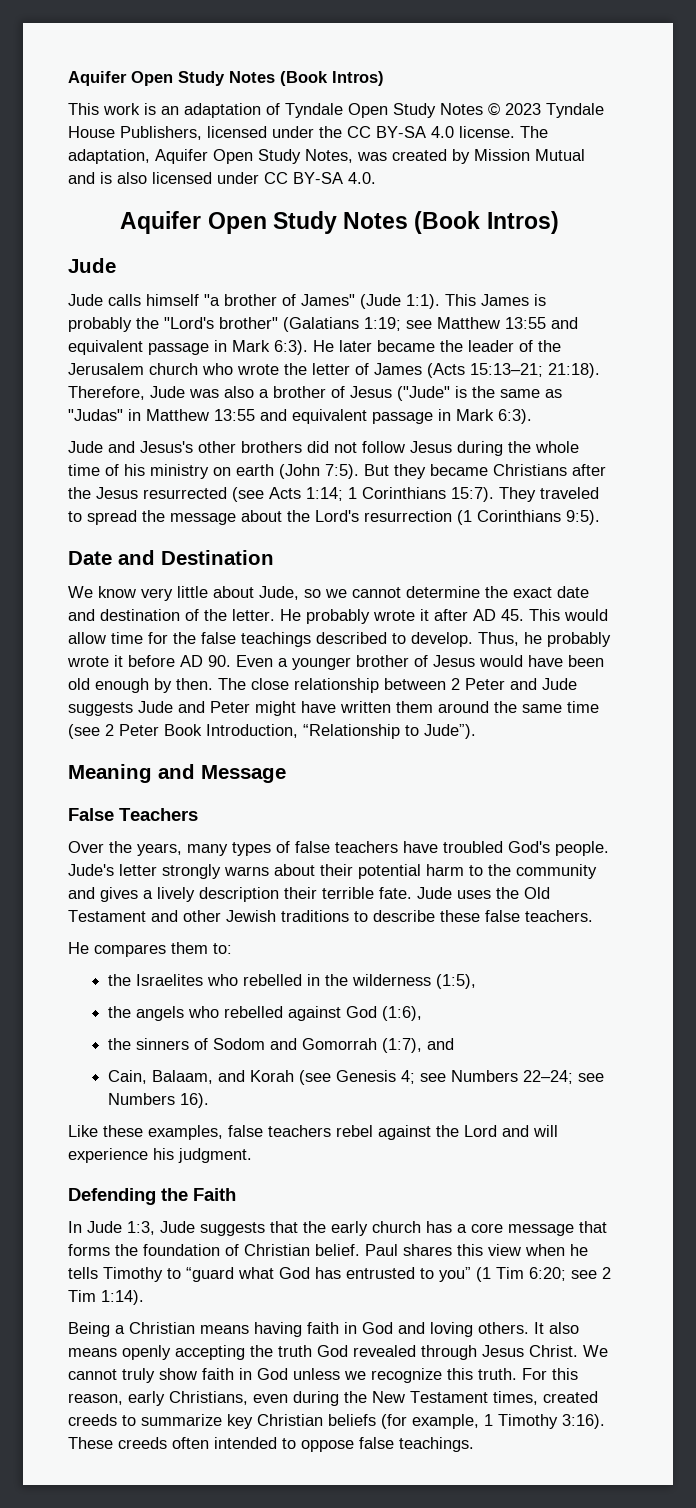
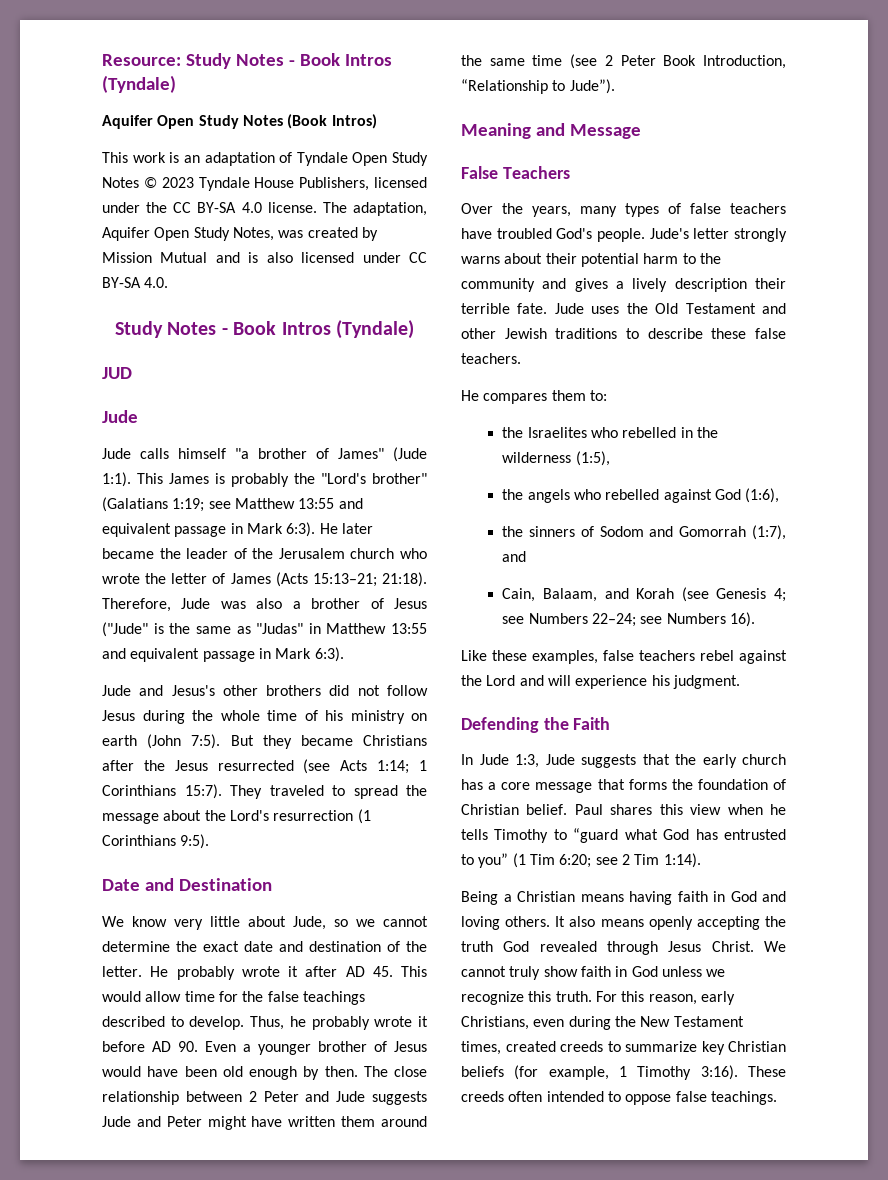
(68, 78) none -> [102,53,392,69] [102,75,176,93] Resource: Study Notes - Book Intros (Tyndale) //
[120,211,559,234] Aquifer Open Study Notes (Book Intros) -> [115,320,414,339] [102,367,132,379] Study Notes - Book Intros (Tyndale) // JUD

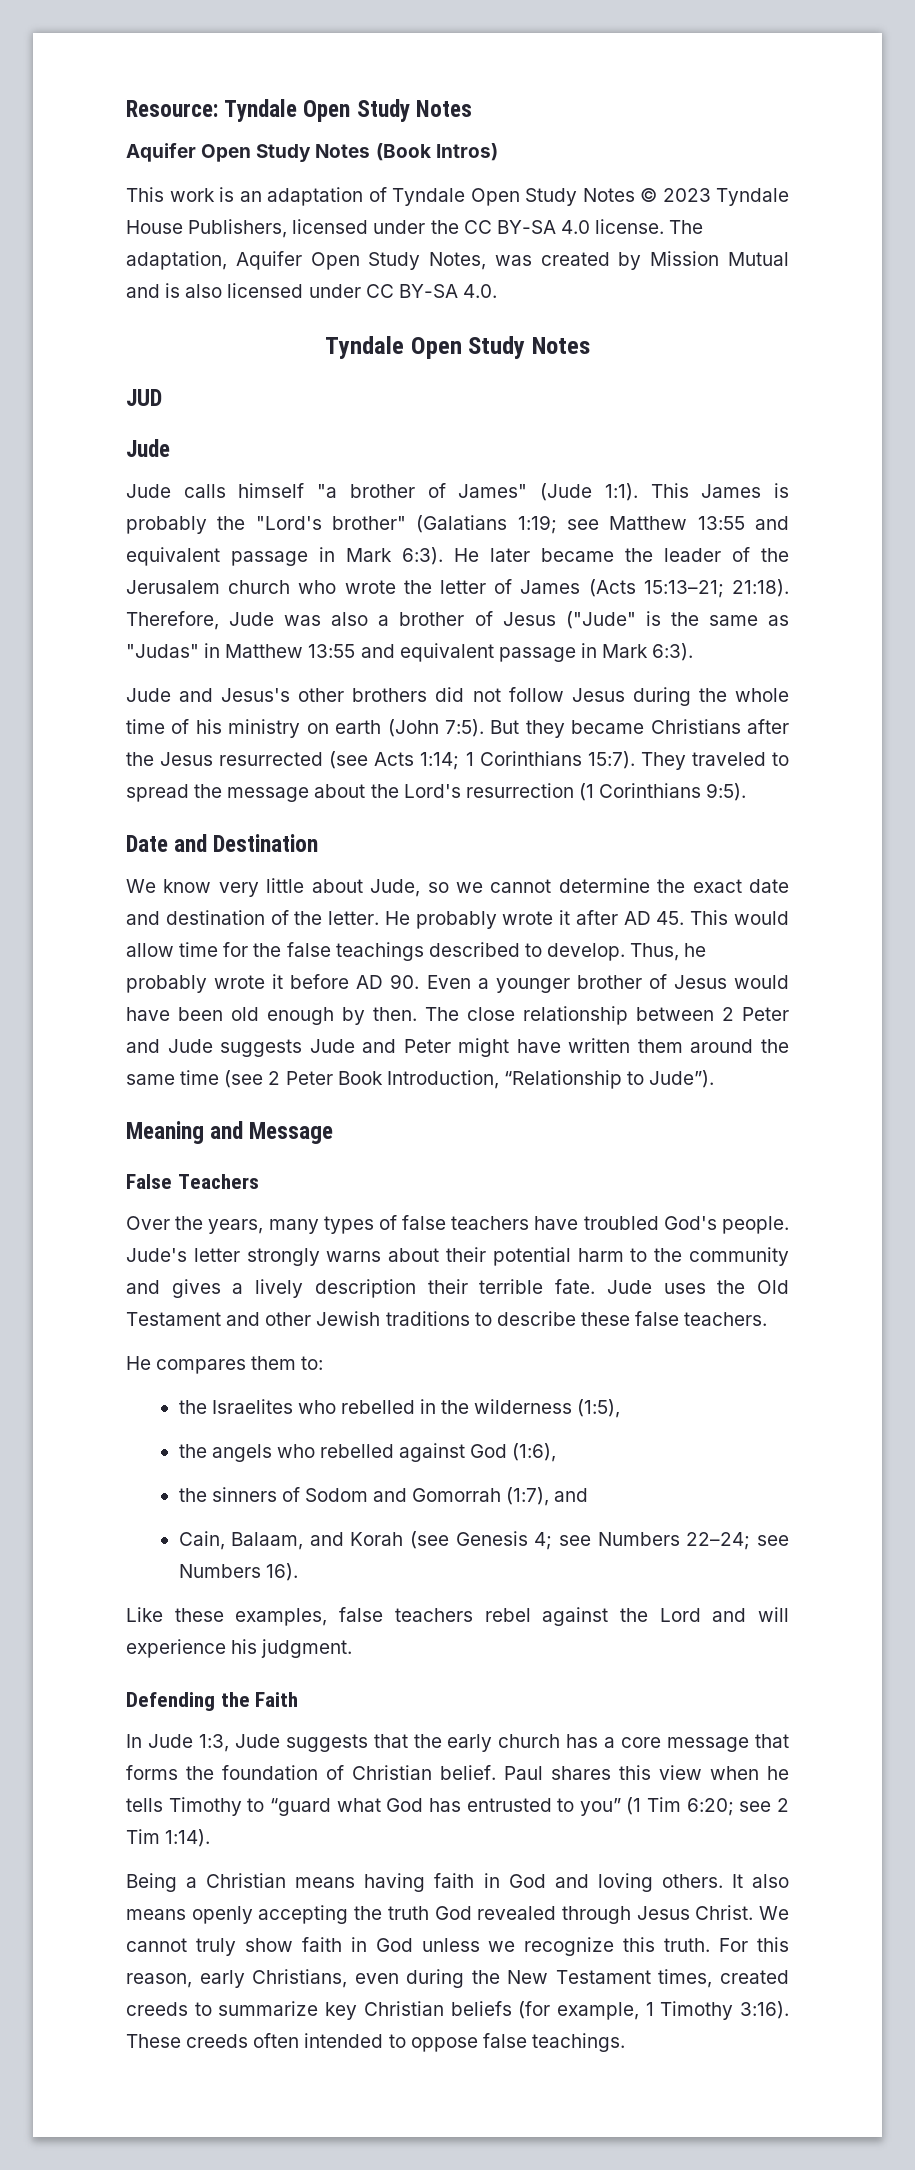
[185,53,392,69] [102,75,176,93] Study Notes - Book Intros (Tyndale) -> [224,99,472,122] Tyndale Open Study Notes
[115,320,414,339] Study Notes - Book Intros (Tyndale) -> [325,336,590,359] Tyndale Open Study Notes

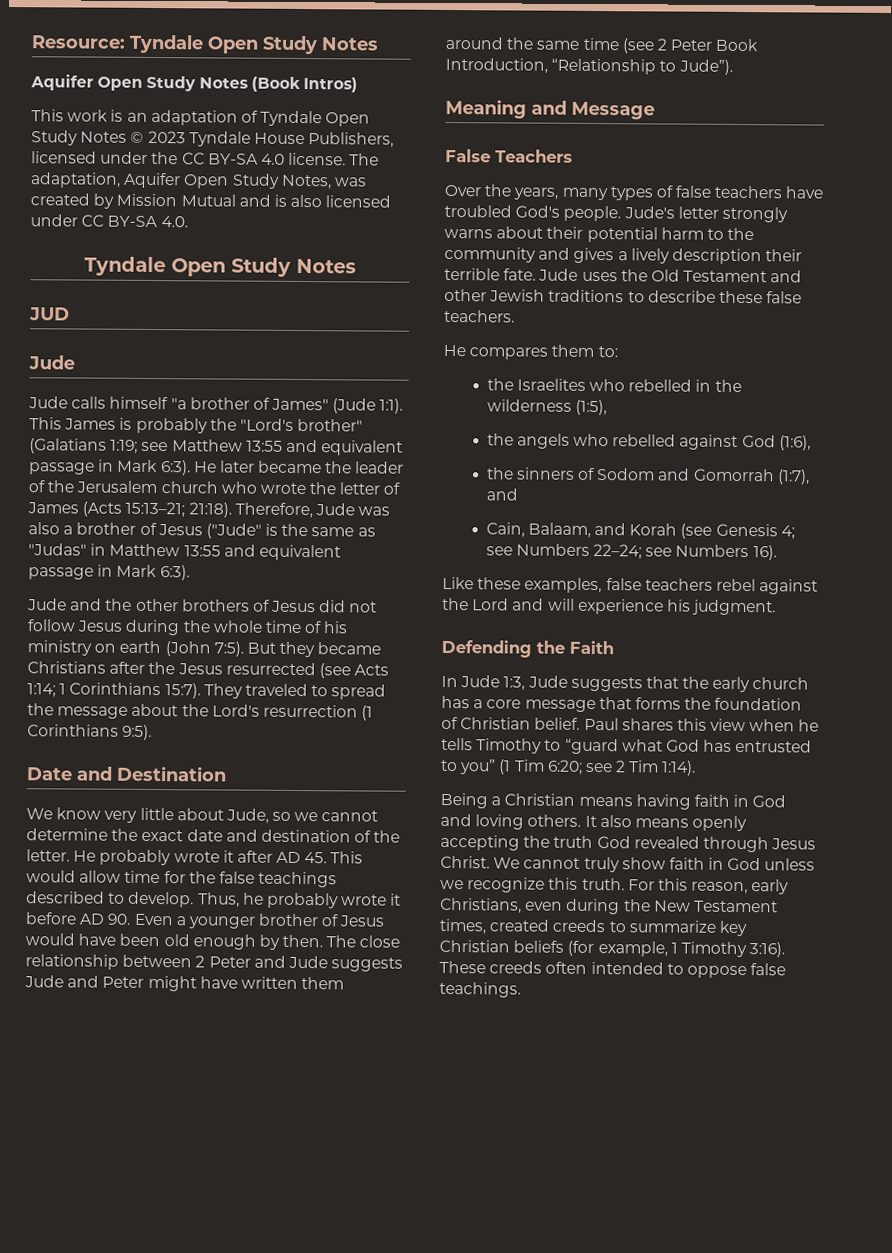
[221,688,291,702] Jesus's -> [105,598,133,611] the
(428, 695) none -> [252,599,317,613] of Jesus

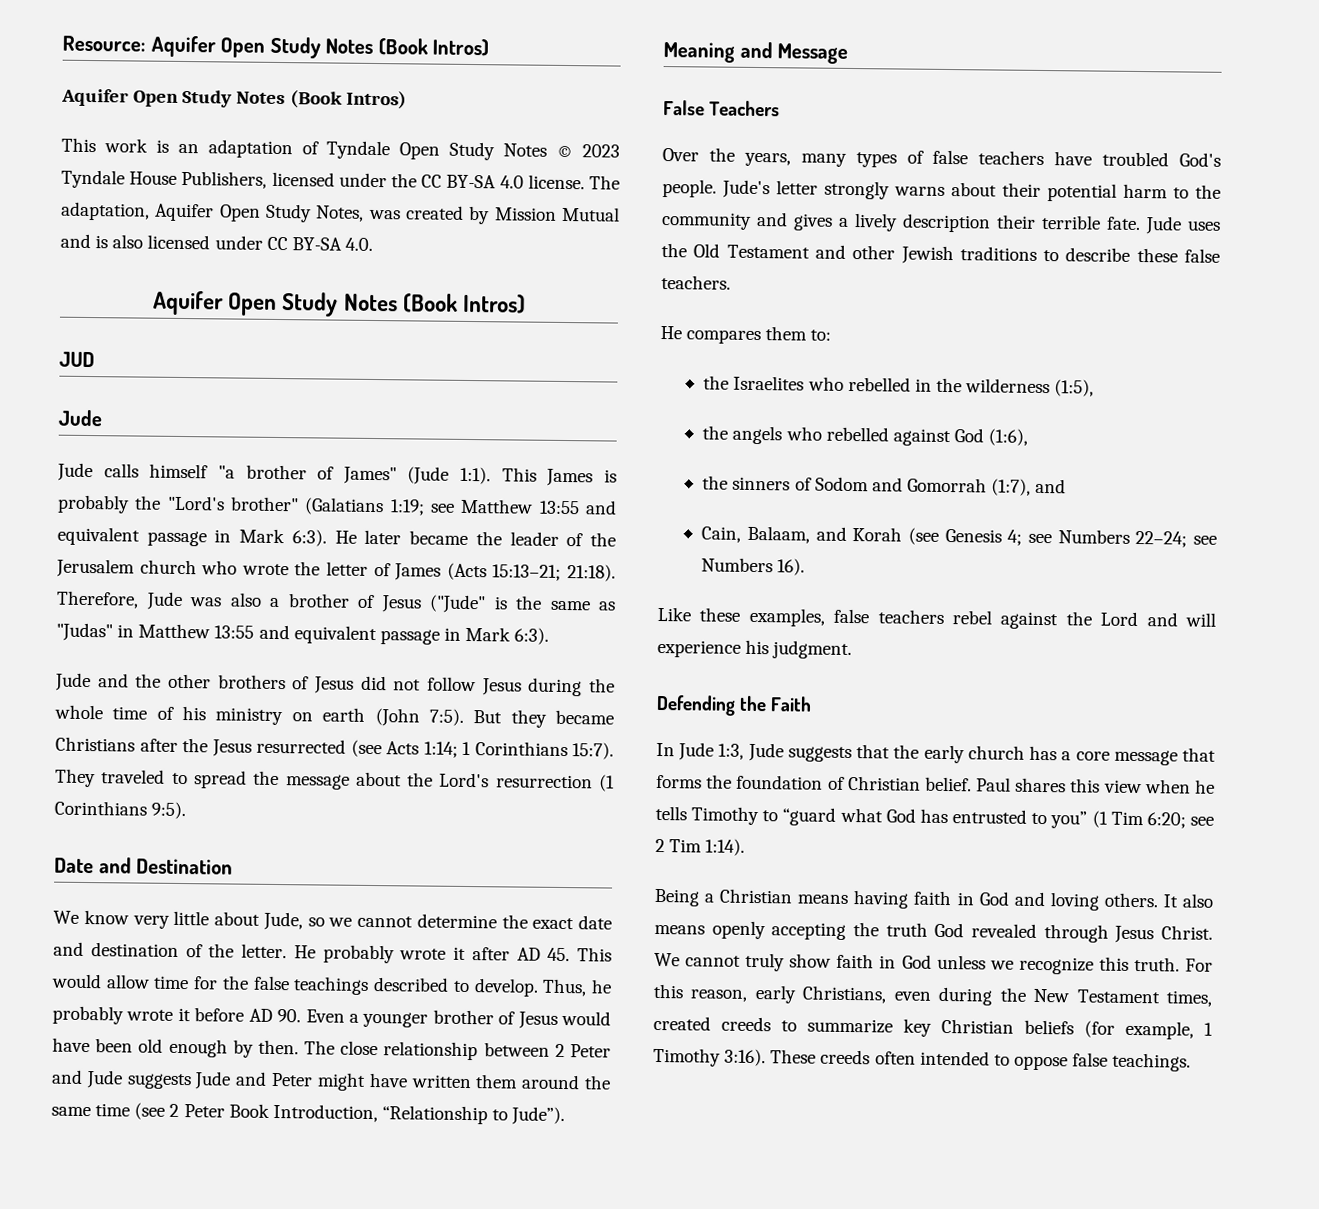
[129,34,379,55] Tyndale Open Study Notes -> [150,35,490,59] Aquifer Open Study Notes (Book Intros)
[84,256,356,277] Tyndale Open Study Notes -> [153,290,526,317] Aquifer Open Study Notes (Book Intros)

